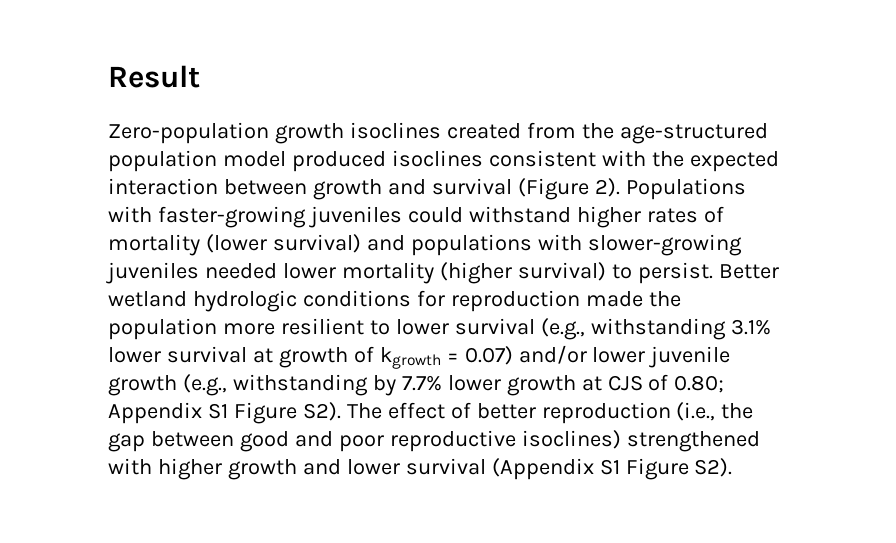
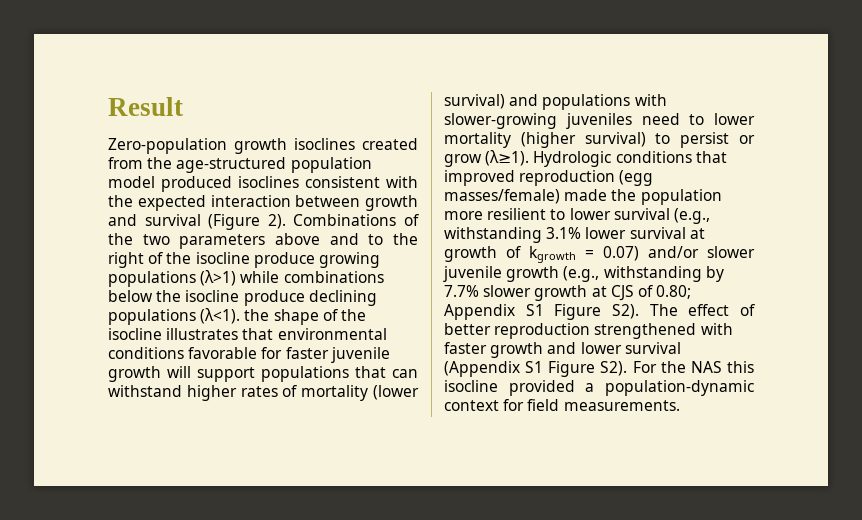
[625,178,746,200] [108,206,463,228] Populations with faster-growing juveniles could -> [293,214,419,226] [108,233,418,249] [108,252,380,268] [108,270,384,287] [108,290,377,306] [108,308,366,325] [108,328,387,340] [108,347,390,363] [108,366,418,382] Combinations of the two parameters above and to the right of the isocline produce growing populations (λ>1) while combinations below the isocline produce declining populations (λ<1). the shape of the isocline illustrates that environmental conditions favorable for faster juvenile growth will support populations that can
[204,263,277,279] needed -> [641,113,705,125] need to
[637,262,779,284] [108,290,580,312] persist. Better wetland hydrologic conditions for reproduction -> [680,132,755,148] [444,150,727,167] [444,170,654,186] [444,189,560,204] persist or grow (λ≥1). Hydrologic conditions that improved reproduction (egg masses/female)
[592,347,646,363] lower -> [707,246,755,258] slower
[447,375,501,391] lower -> [483,285,532,297] slower
[676,402,754,421] [108,430,621,452] (i.e., the gap between good and poor reproductive isoclines) -> (591, 331) none
[157,458,222,480] higher -> [444,342,487,354] faster
(733, 467) none -> [632,361,754,373] [444,380,754,396] [444,399,680,411] For the NAS this isocline provided a population-dynamic context for field measurements.

